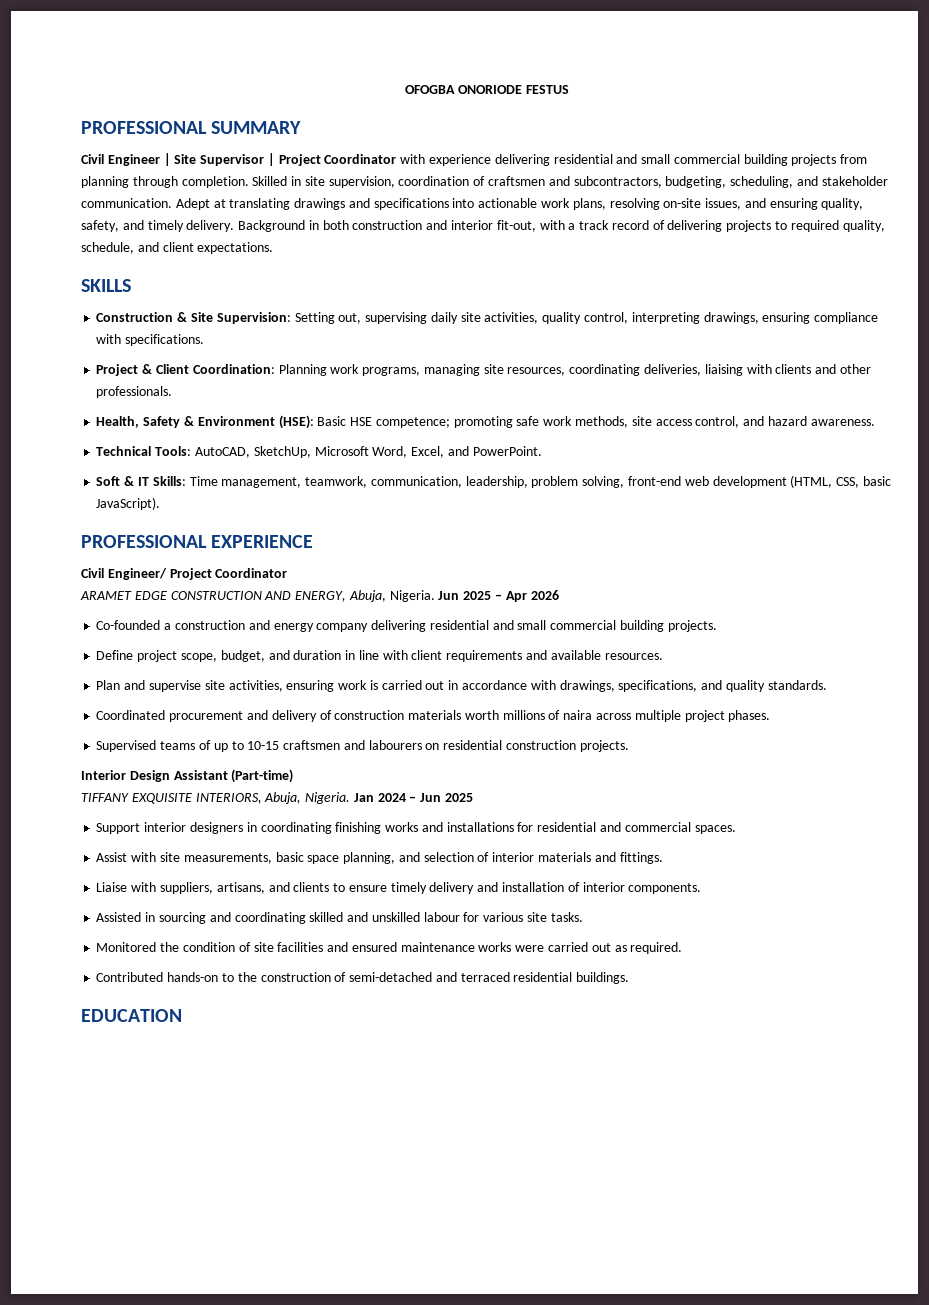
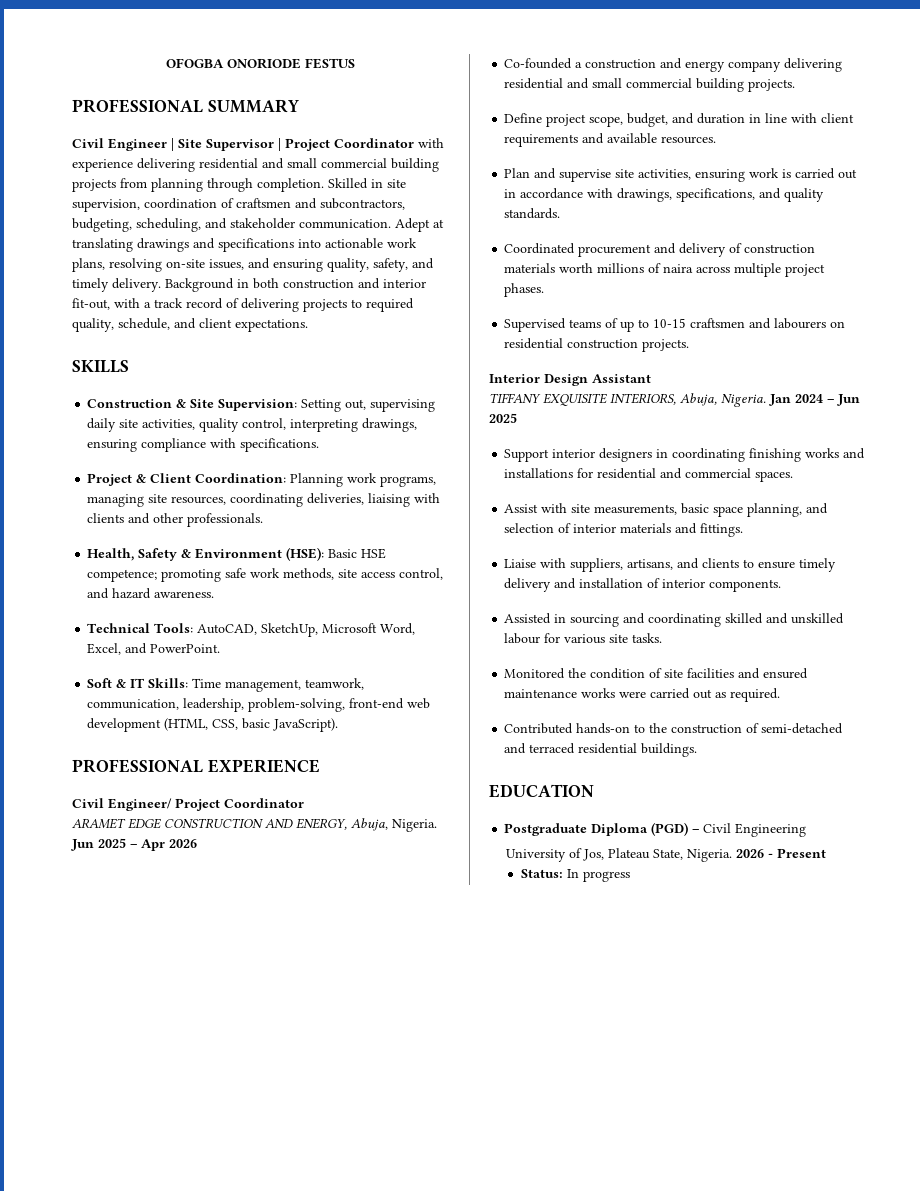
[531,476,625,488] problem solving, -> [248,698,346,712] problem-solving,
[231,769,294,783] (Part-time) -> (651, 378) none
(182, 1015) none -> [504,822,807,837] [505,848,826,862] [521,869,631,882] // Postgraduate Diploma (PGD) – Civil Engineering // University of Jos, Plateau State, Nigeria. 2026 - Present // Status: In progress

